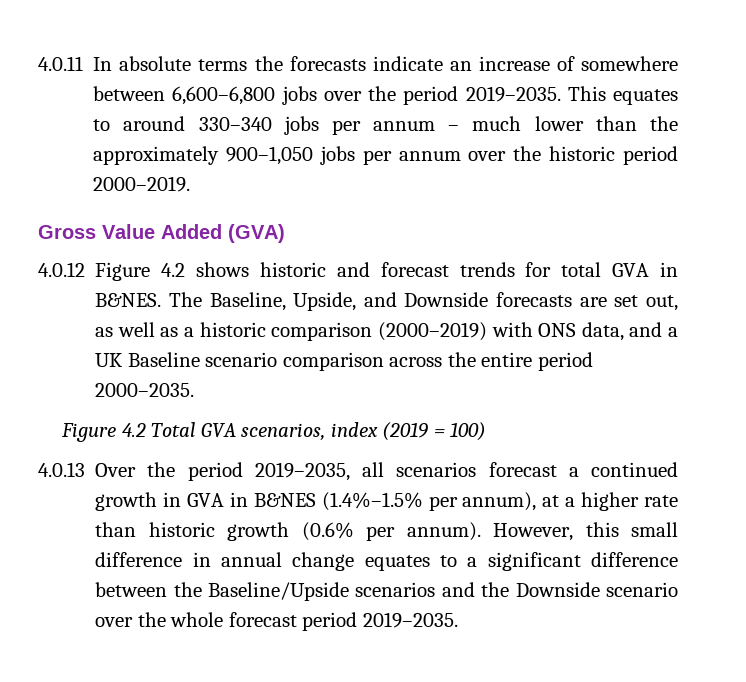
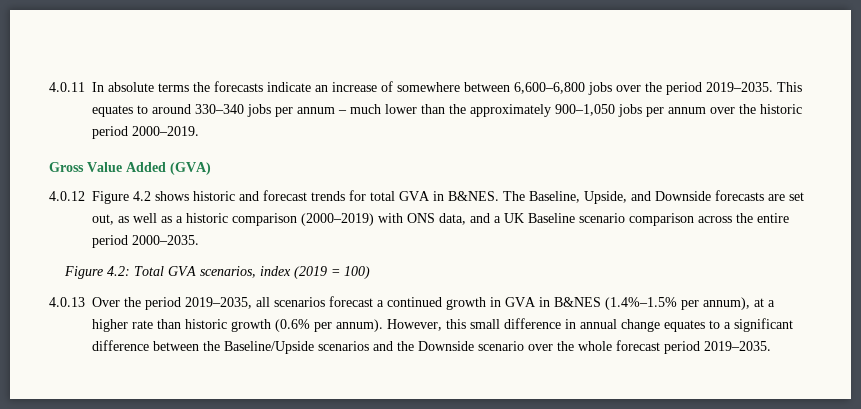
[121,423,146,437] 4.2 -> [107,266,131,276] 4.2:

